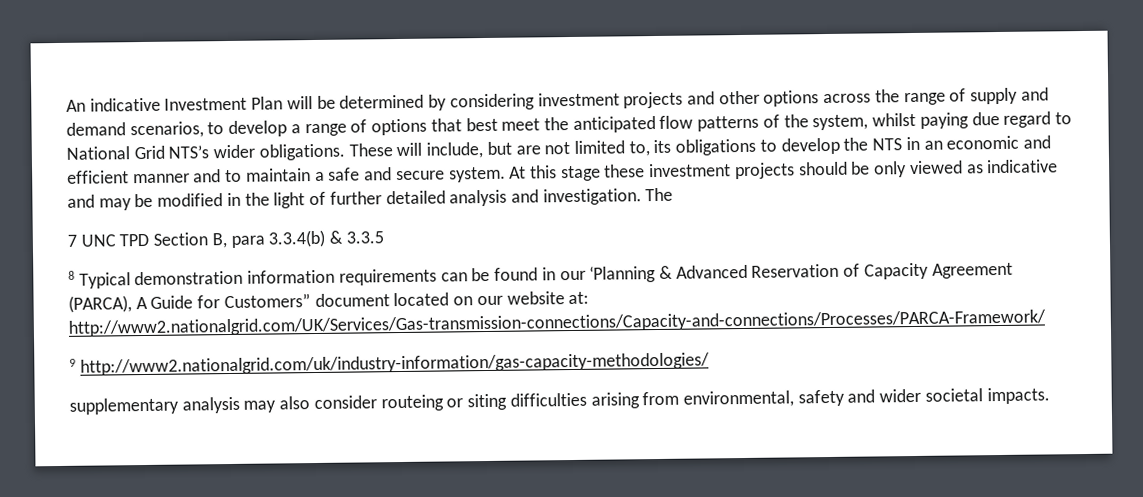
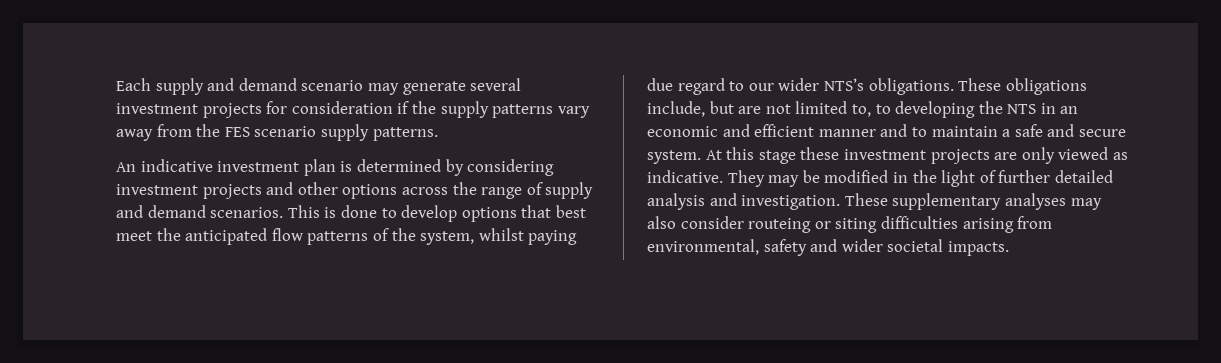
[66,95,336,112] An indicative Investment Plan will be -> [116,78,522,95] [116,101,590,118] [116,124,438,141] [116,159,353,176] Each supply and demand scenario may generate several investment projects for consideration if the supply patterns vary away from the FES scenario supply patterns. // An indicative investment plan is
[129,119,368,139] scenarios, to develop a range of -> [210,205,458,222] scenarios. This is done to develop
[66,144,256,160] National Grid NTS’s wider -> [748,78,864,91] our wider NTS’s
[396,142,423,157] will -> [1005,78,1087,95] obligations
[653,137,840,156] its obligations to develop -> [875,101,976,118] to developing
[798,161,871,176] should be -> [994,152,1018,160] are
[986,159,1059,174] [67,194,95,208] indicative and -> [647,170,765,187] indicative. They
[645,187,674,202] [67,229,384,249] [68,262,1013,289] [68,291,590,313] [68,309,1046,337] [69,352,710,376] [69,396,240,415] The // 7 UNC TPD Section B, para 3.3.4(b) & 3.3.5 // 8 Typical demonstration information requirements can be found in our ‘Planning & Advanced Reservation of Capacity Agreement (PARCA), A Guide for Customers” document located on our website at: http://www2.nationalgrid.com/UK/Services/Gas-transmission-connections/Capacity-and-connections/Processes/PARCA-Framework/ // 9 http://www2.nationalgrid.com/uk/industry-information/gas-capacity-methodologies/ // supplementary analysis -> [844,193,1066,210] These supplementary analyses

